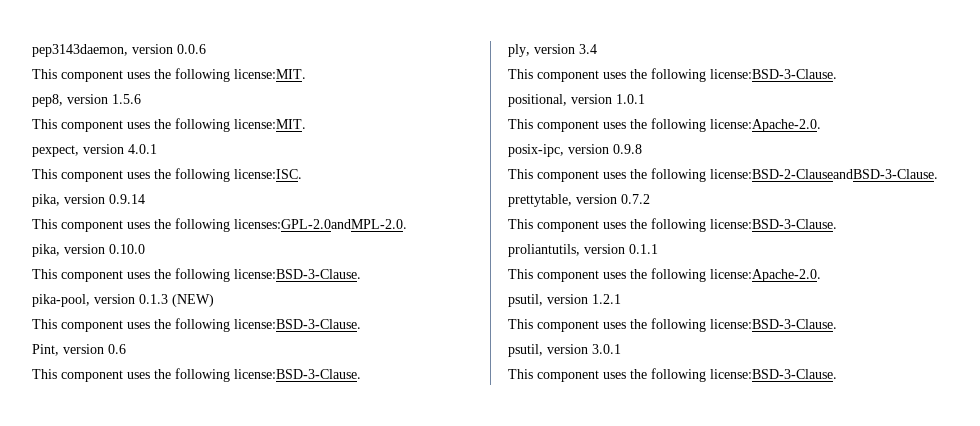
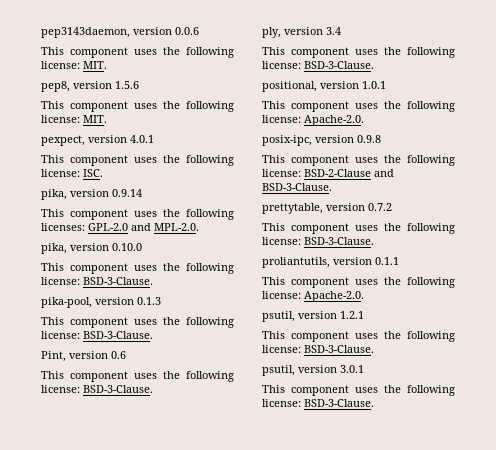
[234,69,306,79] license:MIT. -> [41,61,107,69] license: MIT.
[234,119,306,129] license:MIT. -> [41,115,107,123] license: MIT.
[234,169,302,179] license:ISC. -> [41,169,103,177] license: ISC.
[234,219,407,229] licenses:GPL-2.0andMPL-2.0. -> [41,223,199,231] licenses: GPL-2.0 and MPL-2.0.
[234,269,361,279] license:BSD-3-Clause. -> [41,277,153,285] license: BSD-3-Clause.
[172,294,214,307] [32,318,361,332] (NEW) // This component uses the following license:BSD-3-Clause. -> [41,317,234,328] [41,331,153,339] // This component uses the following license: BSD-3-Clause.
[234,369,361,379] license:BSD-3-Clause. -> [41,385,153,393] license: BSD-3-Clause.
[710,69,837,79] license:BSD-3-Clause. -> [262,61,374,69] license: BSD-3-Clause.
[710,119,821,132] license:Apache-2.0. -> [262,115,364,126] license: Apache-2.0.
[710,169,938,179] license:BSD-2-ClauseandBSD-3-Clause. -> [262,169,394,177] [262,183,332,191] license: BSD-2-Clause and BSD-3-Clause.
[710,219,837,229] license:BSD-3-Clause. -> [262,237,374,245] license: BSD-3-Clause.
[710,269,821,282] license:Apache-2.0. -> [262,291,364,302] license: Apache-2.0.
[710,319,837,329] license:BSD-3-Clause. -> [262,345,374,353] license: BSD-3-Clause.
[710,369,837,379] license:BSD-3-Clause. -> [262,399,374,407] license: BSD-3-Clause.

